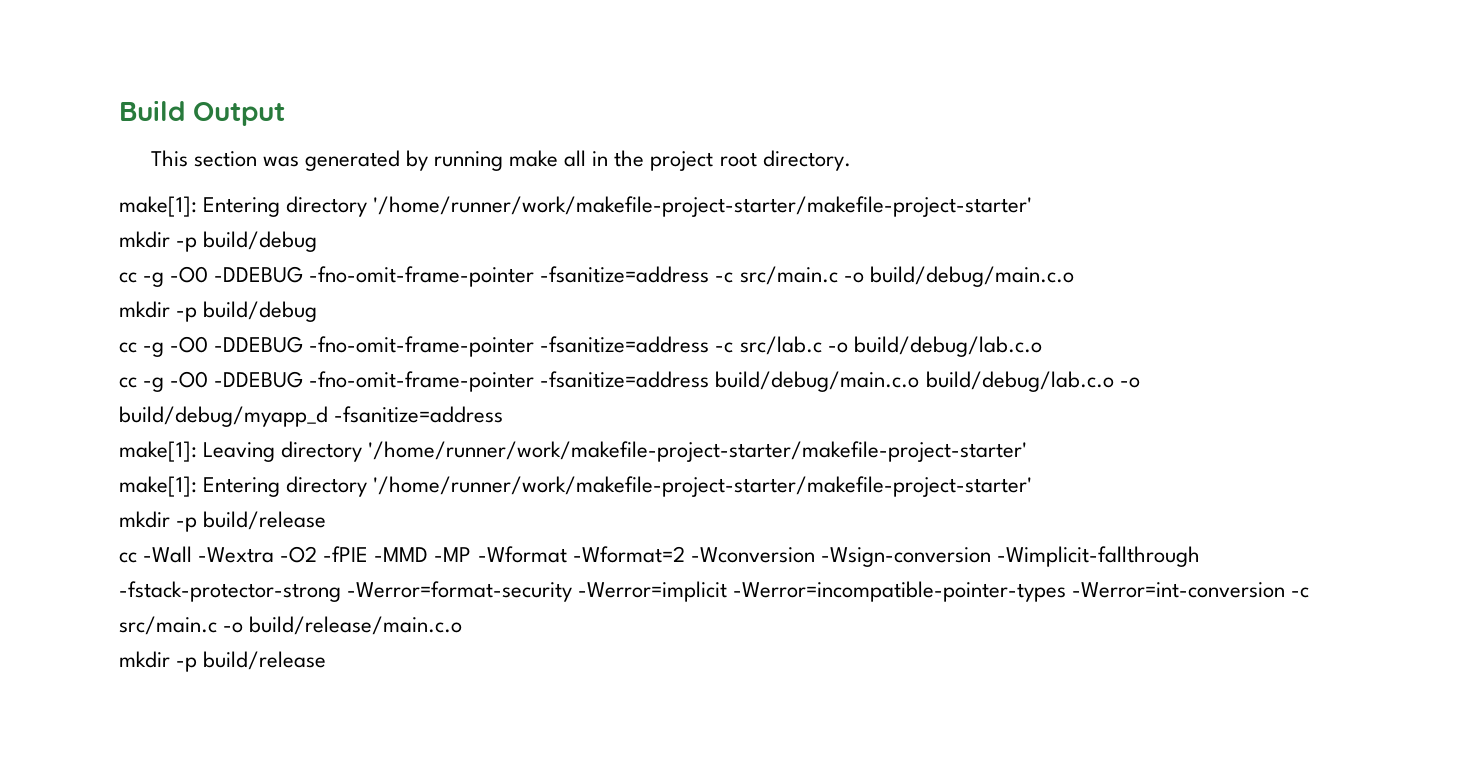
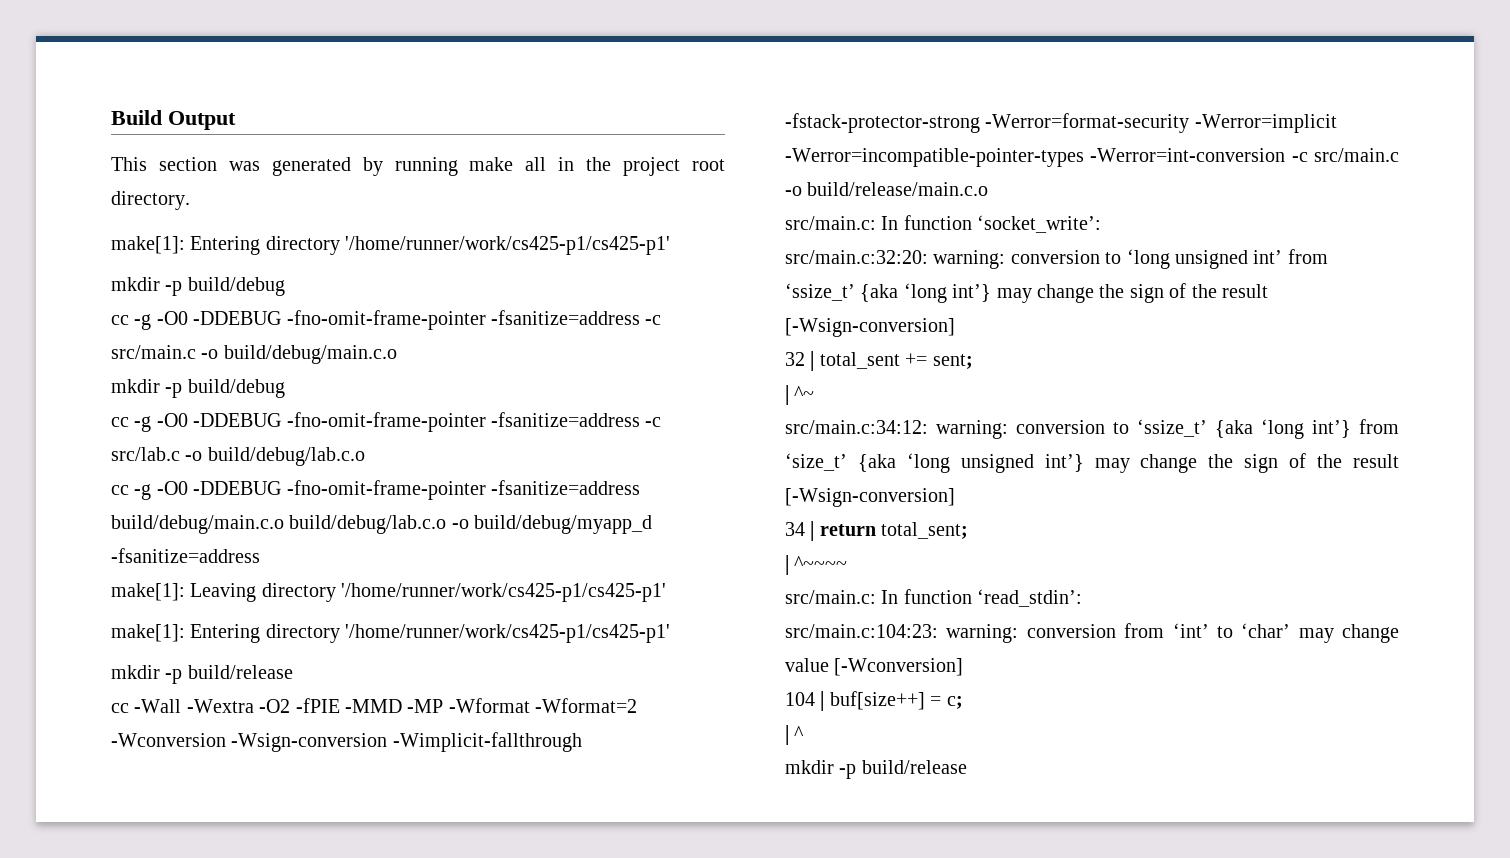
[373,196,1033,217] '/home/runner/work/makefile-project-starter/makefile-project-starter' -> [345,236,671,255] '/home/runner/work/cs425-p1/cs425-p1'
[368,441,1028,462] [119,476,1033,497] '/home/runner/work/makefile-project-starter/makefile-project-starter' // make[1]: Entering directory '/home/runner/work/makefile-project-starter/makefile-project-starter' -> [341,583,667,602] [111,624,671,643] '/home/runner/work/cs425-p1/cs425-p1' // make[1]: Entering directory '/home/runner/work/cs425-p1/cs425-p1'
(463, 625) none -> [785,215,1102,233] [785,249,1328,269] [785,283,1268,303] [785,318,955,337] [785,351,973,371] [785,385,815,405] [785,419,1399,439] [785,453,1399,473] [785,488,955,507] [785,521,969,541] [785,555,848,575] [785,589,1083,607] [785,623,1399,643] [785,658,964,676] [785,691,963,711] [785,725,805,745] // src/main.c: In function ‘socket_write’: // src/main.c:32:20: warning: conversion to ‘long unsigned int’ from ‘ssize_t’ {aka ‘long int’} may change the sign of the result [-Wsign-conversion] // 32 | total_sent += sent; // | ^~ // src/main.c:34:12: warning: conversion to ‘ssize_t’ {aka ‘long int’} from ‘size_t’ {aka ‘long unsigned int’} may change the sign of the result [-Wsign-conversion] // 34 | return total_sent; // | ^~~~~ // src/main.c: In function ‘read_stdin’: // src/main.c:104:23: warning: conversion from ‘int’ to ‘char’ may change value [-Wconversion] // 104 | buf[size++] = c; // | ^

